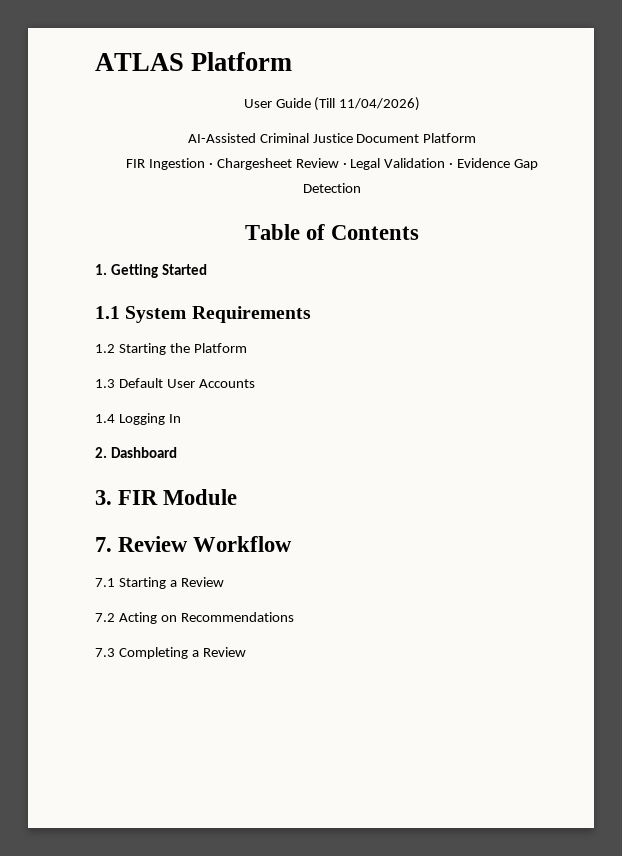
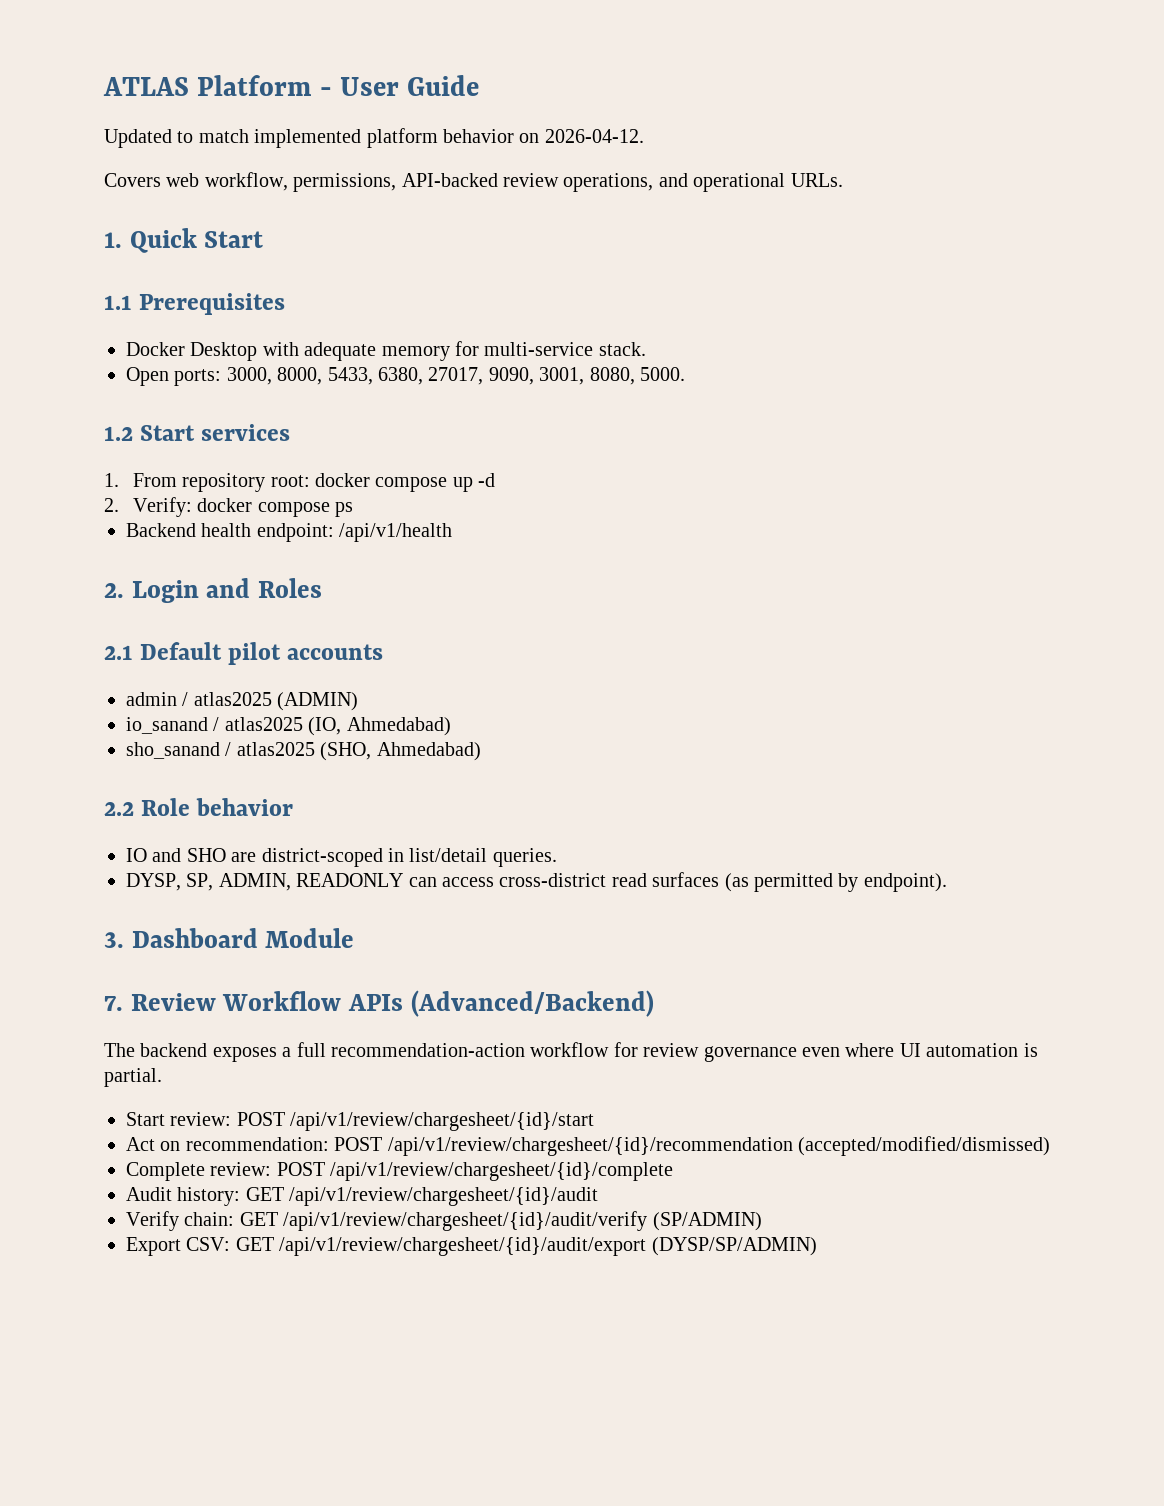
(293, 61) // -> [319,87,332,96] -
[314,97,421,111] [187,133,477,143] [125,158,539,170] [303,183,361,193] [244,224,420,240] [95,264,207,278] (Till 11/04/2026) // AI-Assisted Criminal Justice Document Platform // FIR Ingestion · Chargesheet Review · Legal Validation · Evidence Gap Detection // Table of Contents // 1. Getting Started -> [104,128,644,148] [104,172,843,192] [104,228,264,253] // Updated to match implemented platform behavior on 2026-04-12. // Covers web workflow, permissions, API-backed review operations, and operational URLs. // 1. Quick Start
[125,306,311,323] [95,343,247,355] [95,378,255,388] [95,413,181,425] [95,447,177,458] System Requirements // 1.2 Starting the Platform // 1.3 Default User Accounts // 1.4 Logging In // 2. Dashboard -> [139,293,286,315] [126,341,646,361] [126,367,685,386] [104,424,291,441] [104,473,496,492] [104,497,354,517] [126,523,453,542] [104,578,323,603] [104,642,384,665] [126,692,359,711] [126,717,451,736] [126,742,481,761] [104,798,294,816] [126,848,557,867] [126,872,947,892] Prerequisites // Docker Desktop with adequate memory for multi-service stack. // Open ports: 3000, 8000, 5433, 6380, 27017, 9090, 3001, 8080, 5000. // 1.2 Start services // 1. From repository root: docker compose up -d // 2. Verify: docker compose ps // Backend health endpoint: /api/v1/health // 2. Login and Roles // 2.1 Default pilot accounts // admin / atlas2025 (ADMIN) // io_sanand / atlas2025 (IO, Ahmedabad) // sho_sanand / atlas2025 (SHO, Ahmedabad) // 2.2 Role behavior // IO and SHO are district-scoped in list/detail queries. // DYSP, SP, ADMIN, READONLY can access cross-district read surfaces (as permitted by endpoint).
[118,490,159,505] FIR -> [131,928,258,948] Dashboard
[95,577,224,589] [95,612,294,624] [95,647,246,659] // 7.1 Starting a Review // 7.2 Acting on Recommendations // 7.3 Completing a Review -> [348,990,654,1017] [104,1042,1038,1062] [104,1068,162,1087] [126,1112,595,1131] [126,1136,1050,1156] [126,1162,674,1181] [126,1187,599,1206] [126,1211,762,1231] [126,1237,817,1256] APIs (Advanced/Backend) // The backend exposes a full recommendation-action workflow for review governance even where UI automation is partial. // Start review: POST /api/v1/review/chargesheet/{id}/start // Act on recommendation: POST /api/v1/review/chargesheet/{id}/recommendation (accepted/modified/dismissed) // Complete review: POST /api/v1/review/chargesheet/{id}/complete // Audit history: GET /api/v1/review/chargesheet/{id}/audit // Verify chain: GET /api/v1/review/chargesheet/{id}/audit/verify (SP/ADMIN) // Export CSV: GET /api/v1/review/chargesheet/{id}/audit/export (DYSP/SP/ADMIN)

